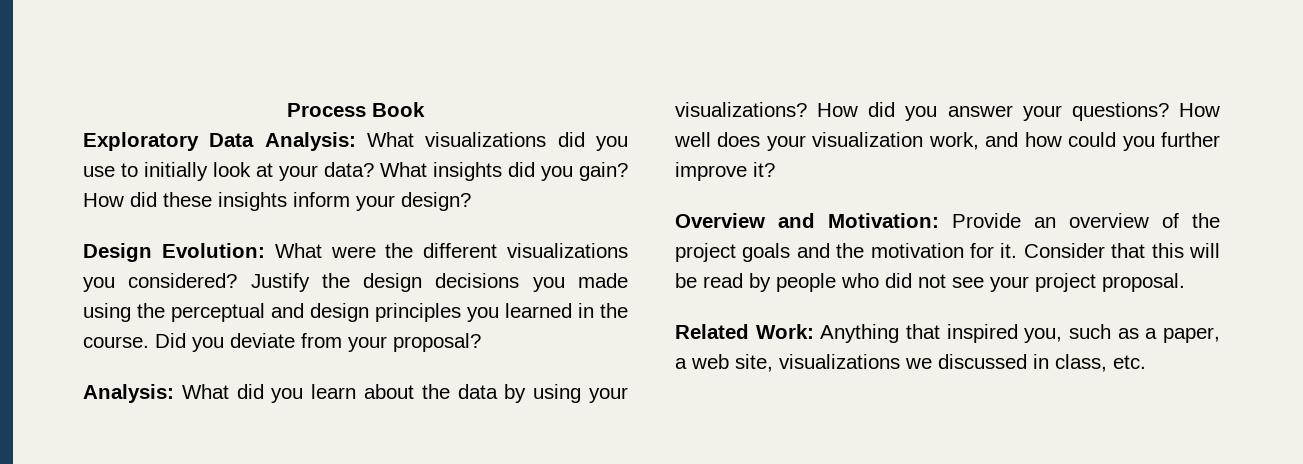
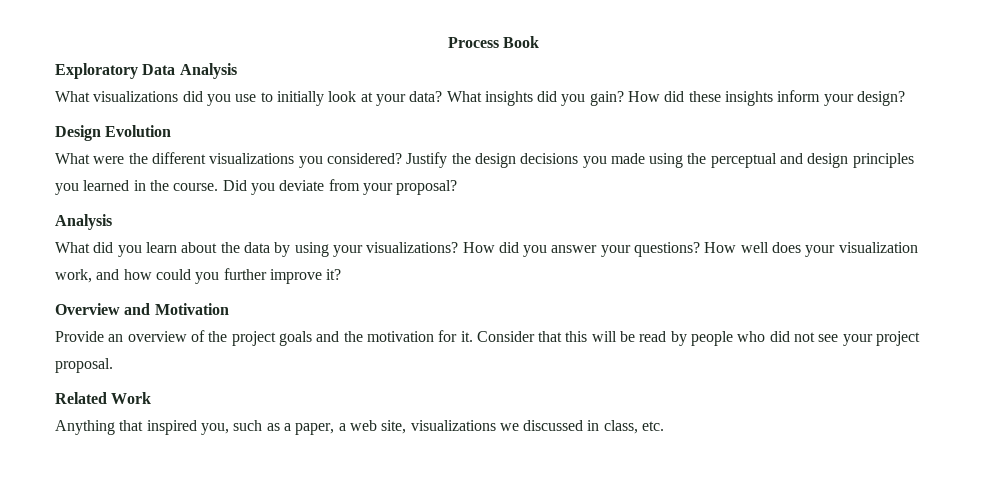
[264,132,356,151] Analysis: -> [179,63,237,79] Analysis //
[161,243,265,258] Evolution: -> [105,125,172,137] Evolution //
[83,384,174,403] Analysis: -> [55,214,112,230] Analysis //
[828,213,939,228] Motivation: -> [154,303,229,315] Motivation //
[755,324,814,339] Work: -> [111,392,152,404] Work //

